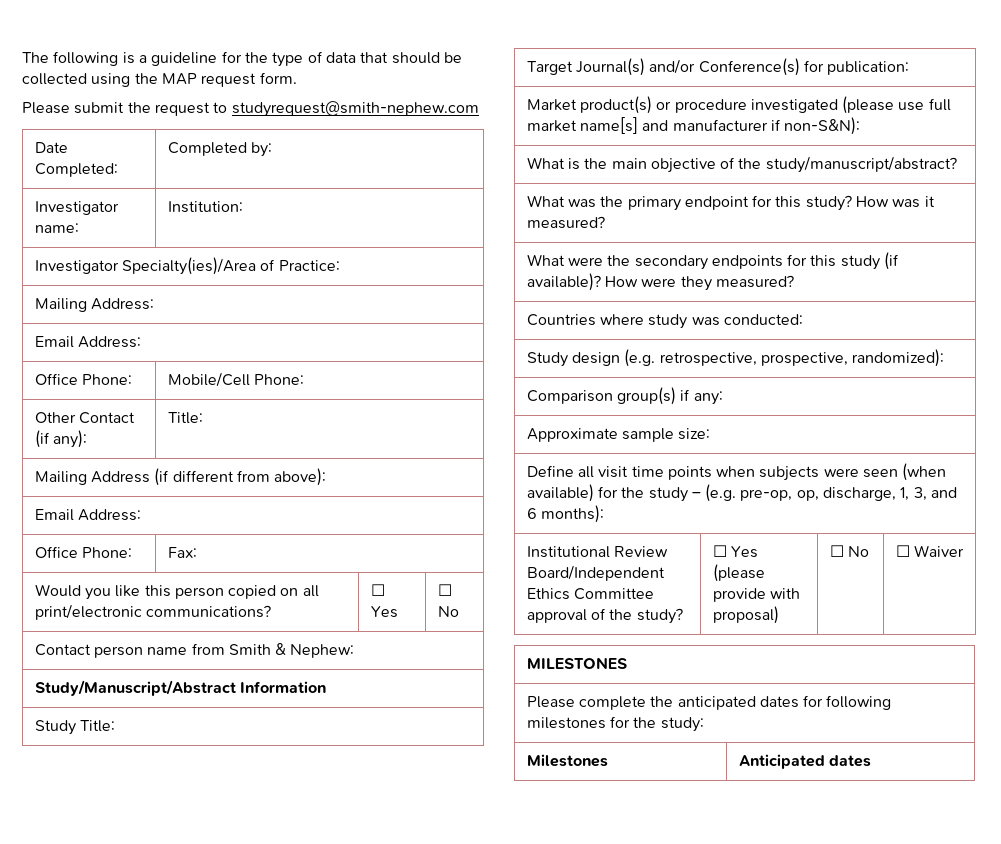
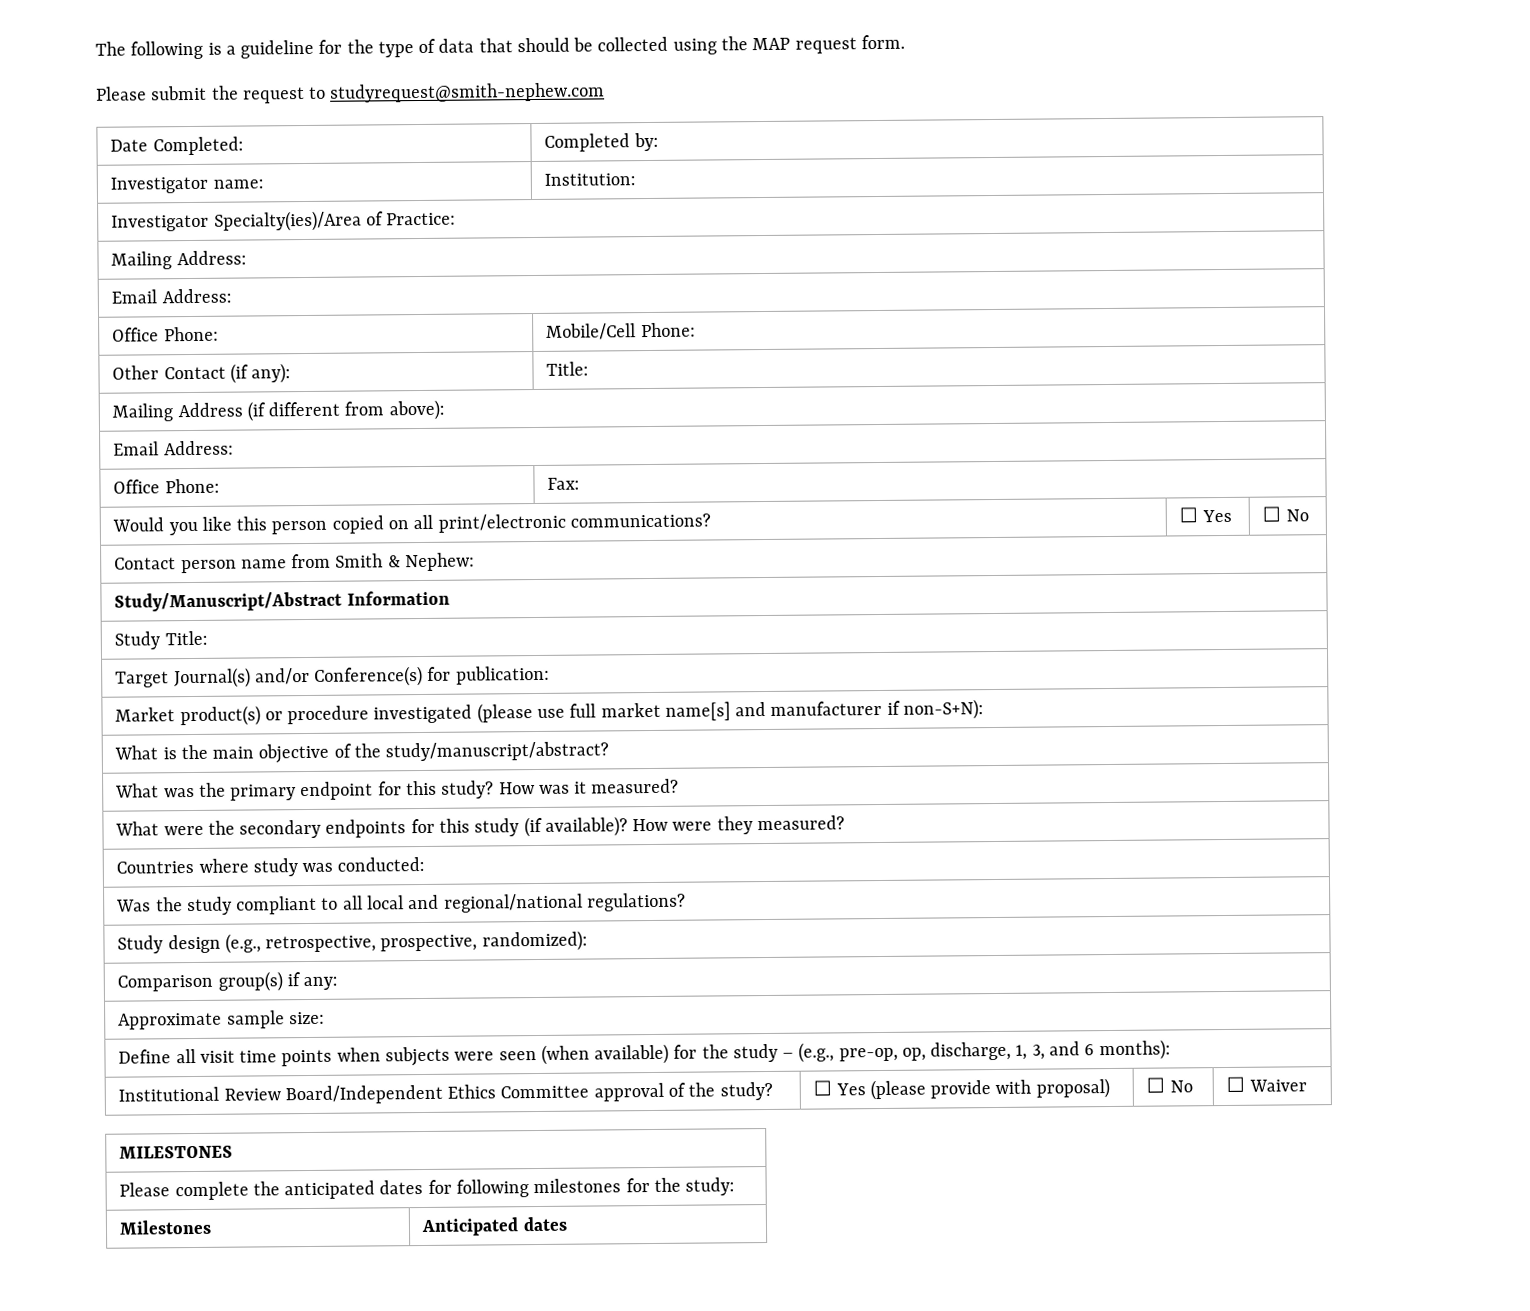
[784,117,861,135] non-S&N): -> [902,699,984,720] non-S+N):
(803, 319) none -> [116,892,686,916] // Was the study compliant to all local and regional/national regulations?
[624,349,656,367] (e.g. -> [224,933,261,954] (e.g.,
[705,484,737,502] (e.g. -> [798,1042,835,1063] (e.g.,

